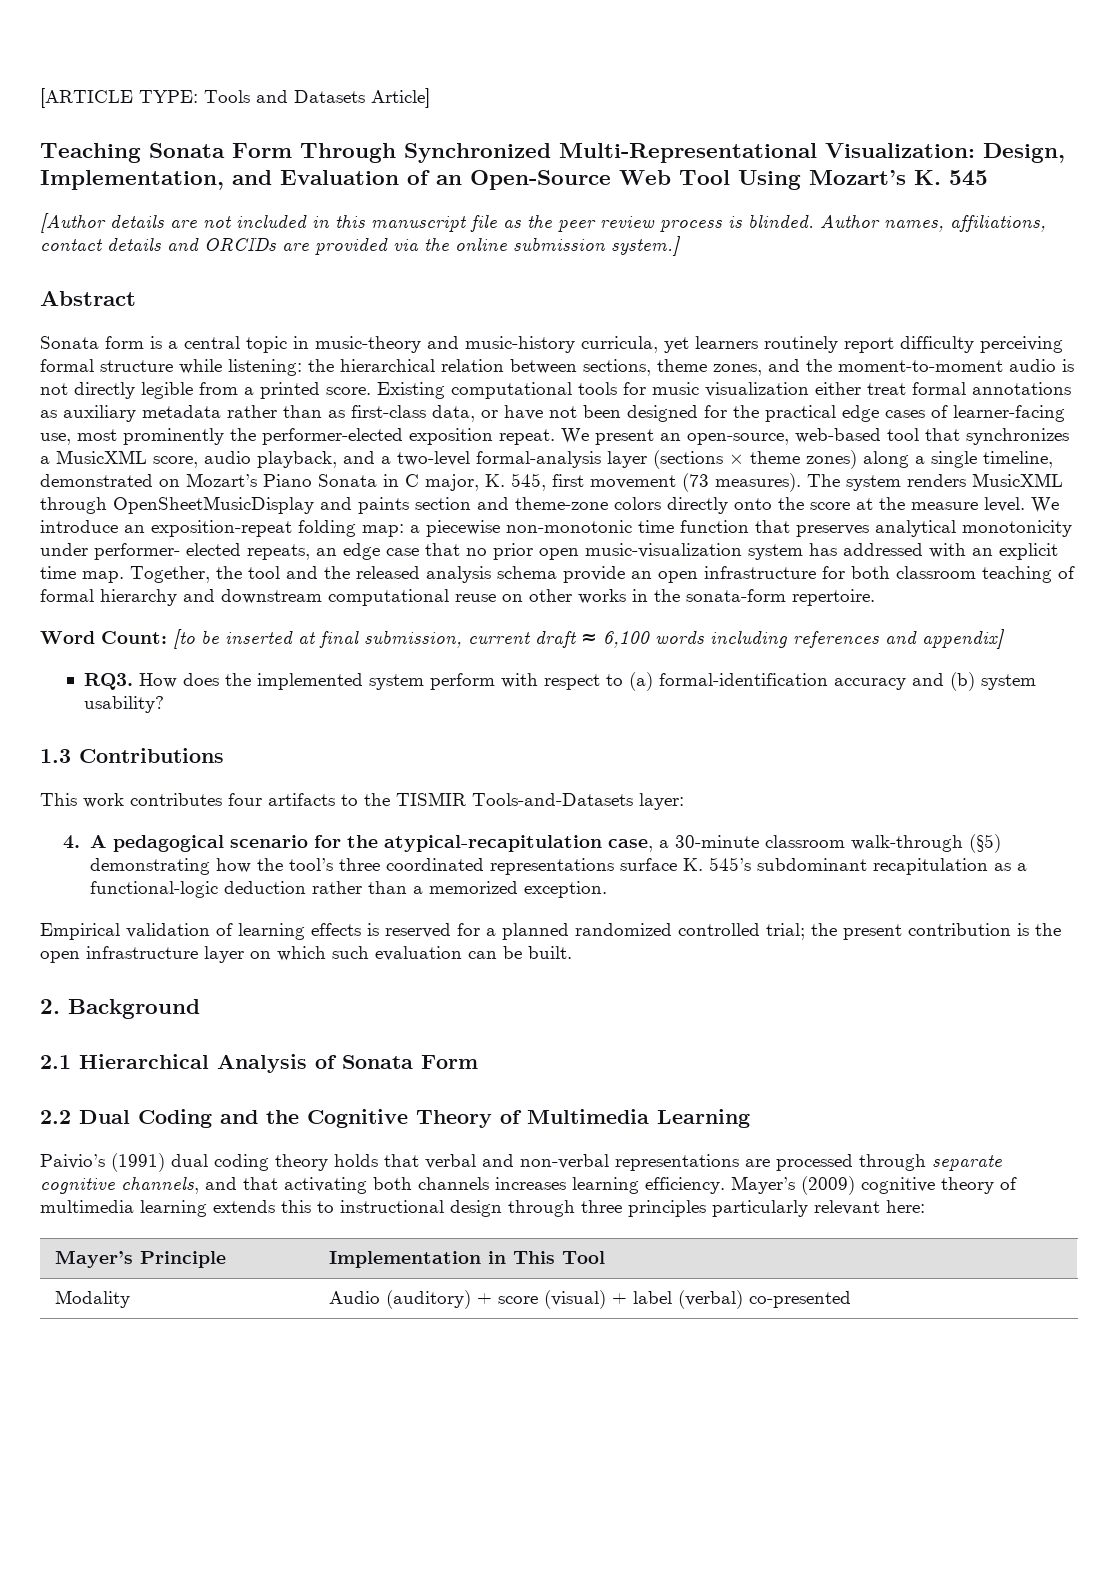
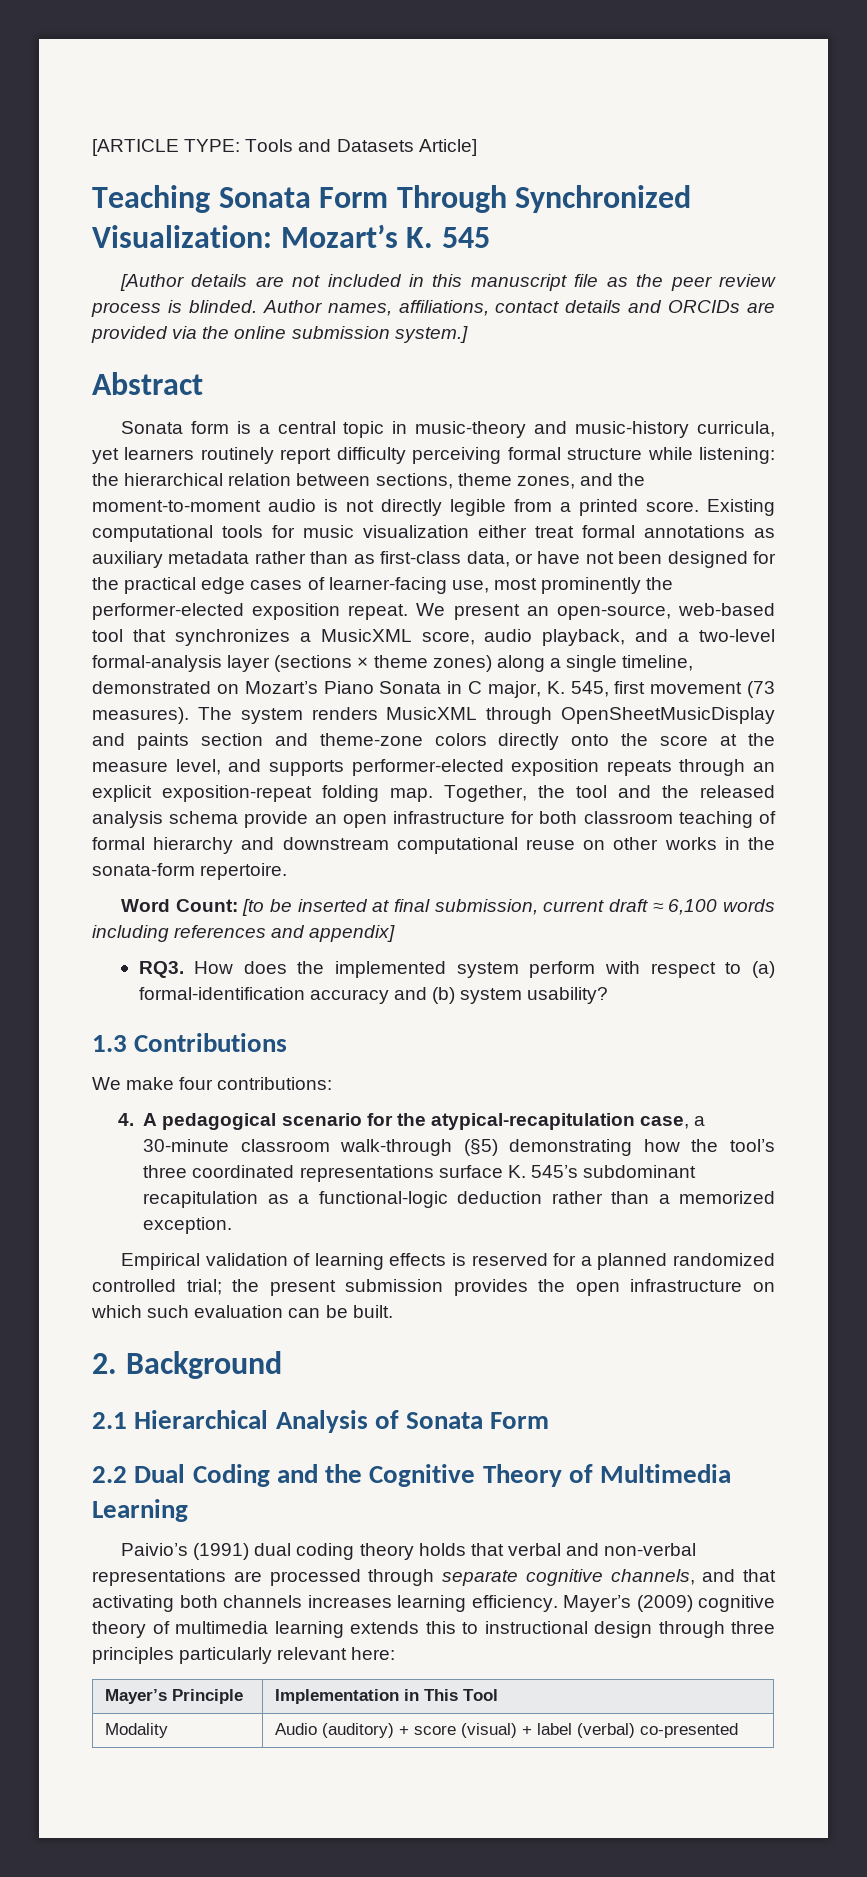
[559,143,1065,163] [40,170,801,190] Multi-Representational Visualization: Design, Implementation, and Evaluation of an Open-Source Web Tool Using -> [92,225,272,248] Visualization:
[984,497,1059,513] [40,520,1072,537] [40,543,1058,560] [40,566,76,579] level. We introduce an exposition-repeat folding map: a piecewise non-monotonic time function that preserves analytical monotonicity under performer- elected repeats, an edge case that no prior open music-visualization system has addressed with an explicit time -> [175,759,775,776] [92,785,379,802] level, and supports performer-elected exposition repeats through an explicit exposition-repeat folding
[40,792,684,810] This work contributes four artifacts to the TISMIR Tools-and-Datasets layer: -> [92,1077,333,1090] We make four contributions:
[908,923,1029,936] contribution is -> [345,1279,528,1296] submission provides
[204,946,244,963] layer -> (743, 1285) none

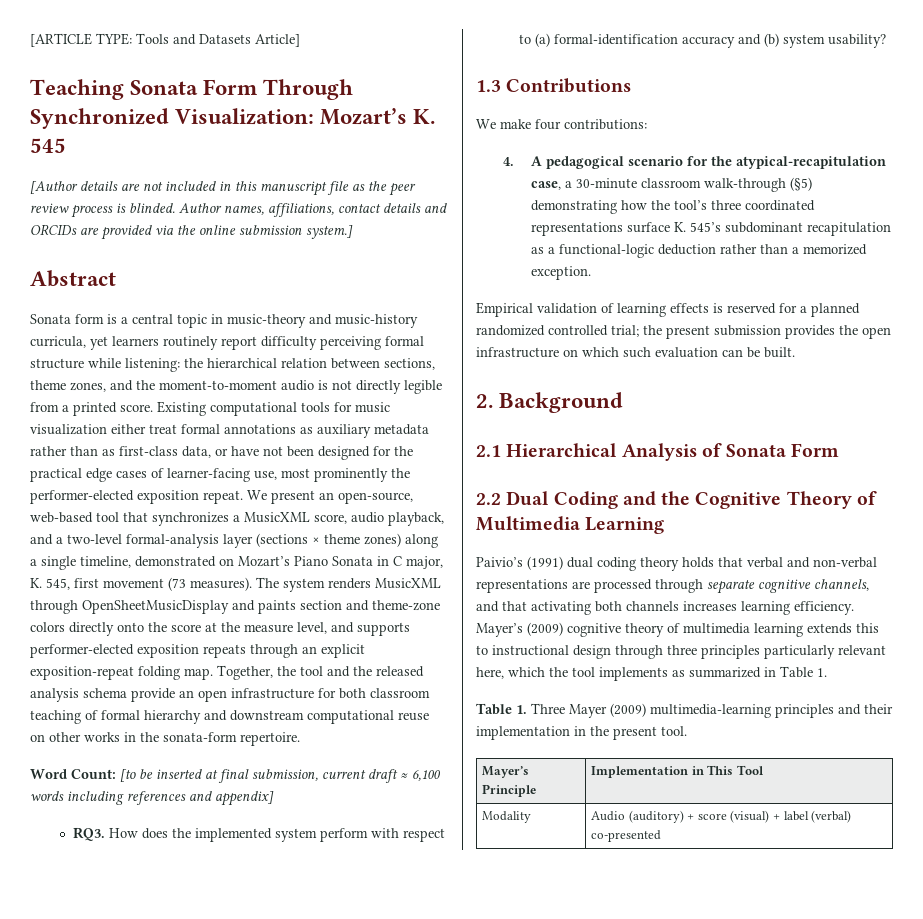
[351,1647,396,1660] here: -> [476,666,827,681] [476,703,893,718] [476,726,687,740] here, which the tool implements as summarized in Table 1. // Table 1. Three Mayer (2009) multimedia-learning principles and their implementation in the present tool.

